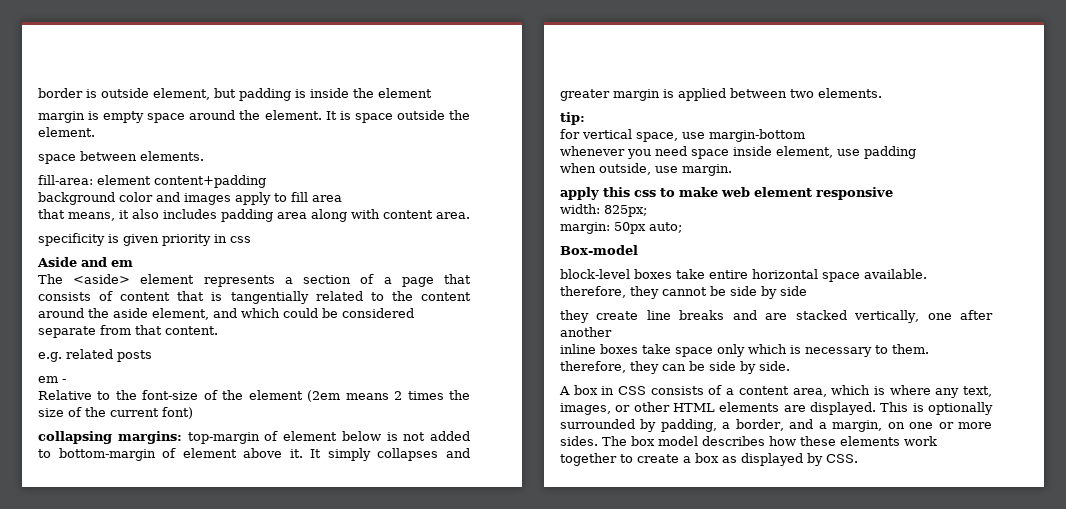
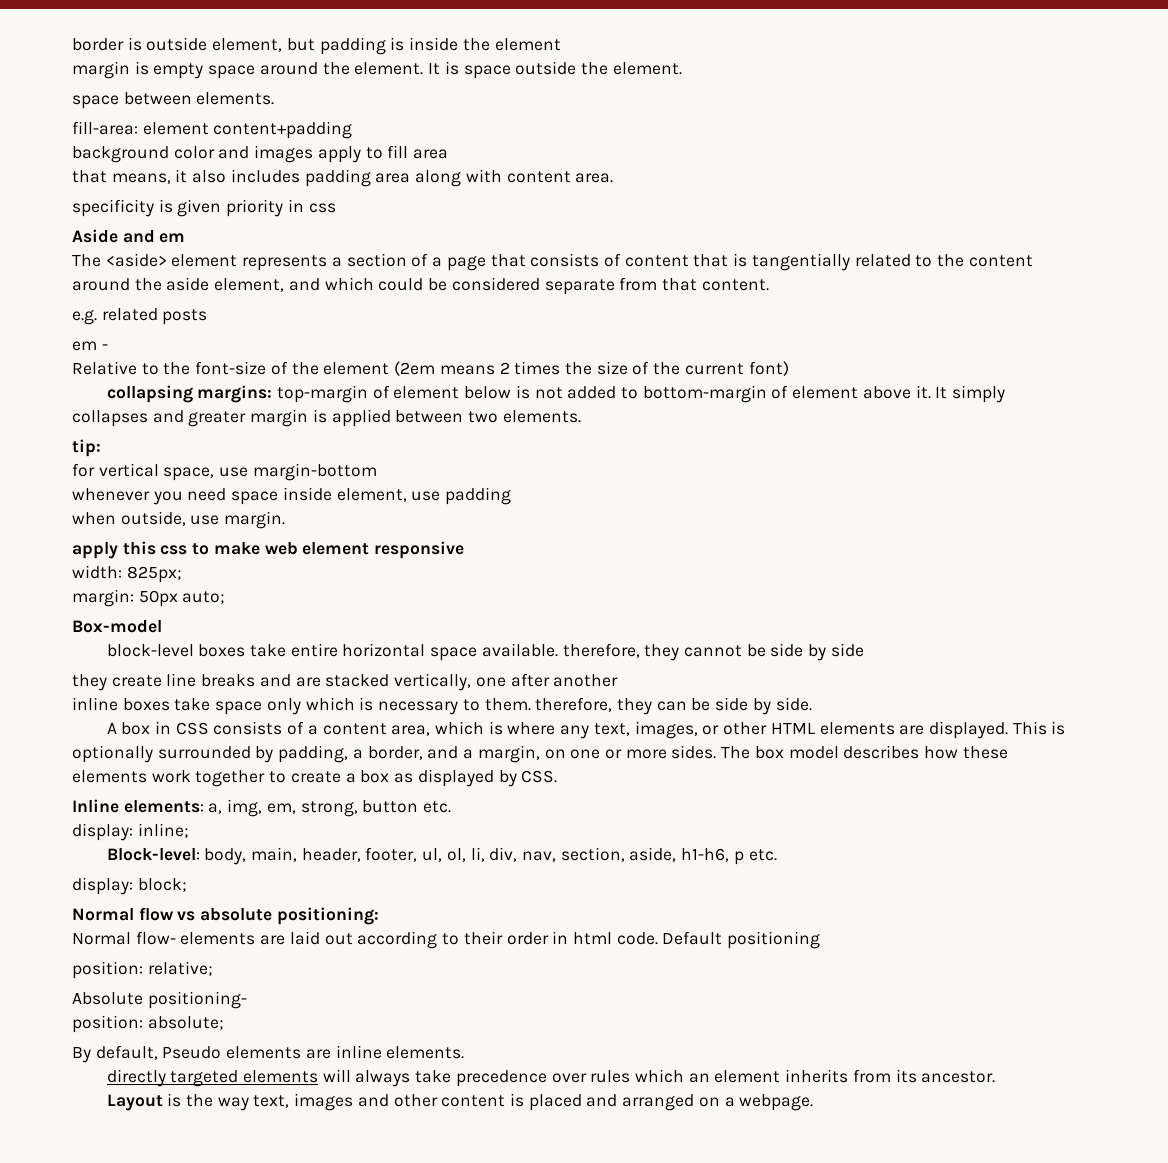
(858, 458) none -> [72,799,452,817] [72,823,189,841] [106,847,777,865] [72,877,187,895] [72,907,379,925] [72,931,821,949] [72,961,213,979] [72,991,247,1009] [72,1015,224,1033] [72,1045,465,1063] [106,1069,996,1087] [106,1093,814,1111] // Inline elements: a, img, em, strong, button etc. // display: inline; // Block-level: body, main, header, footer, ul, ol, li, div, nav, section, aside, h1-h6, p etc. // display: block; // Normal flow vs absolute positioning: // Normal flow- elements are laid out according to their order in html code. Default positioning // position: relative; // Absolute positioning- // position: absolute; // By default, Pseudo elements are inline elements. // directly targeted elements will always take precedence over rules which an element inherits from its ancestor. // Layout is the way text, images and other content is placed and arranged on a webpage.

